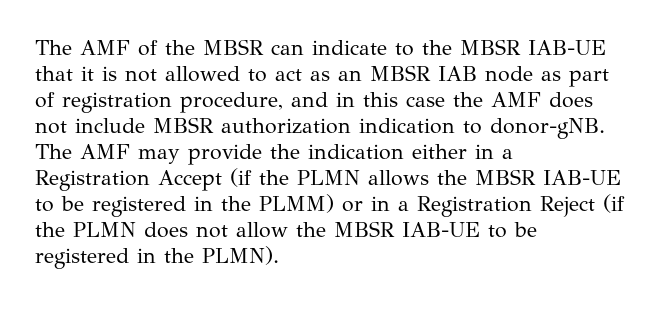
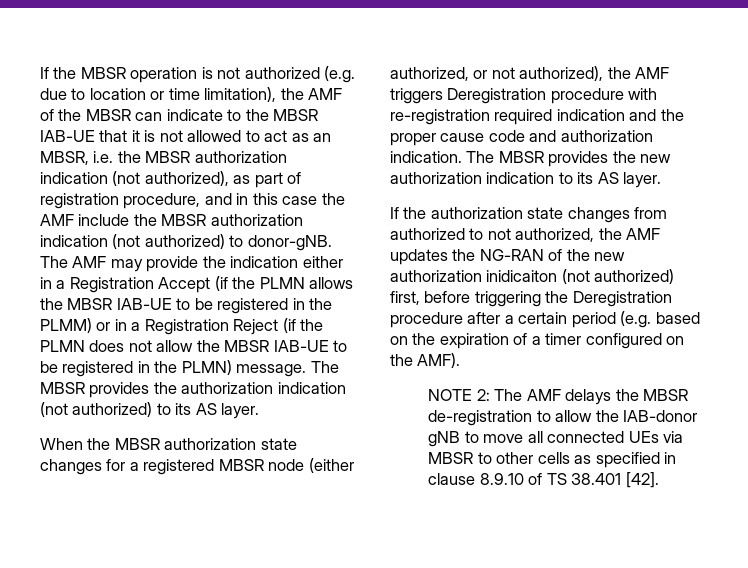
[35,40,72,55] The -> [40,66,356,83] [40,87,304,102] If the MBSR operation is not authorized (e.g. due to location or time limitation), the
[370,65,533,82] MBSR IAB node -> [40,151,287,165] [40,171,229,186] MBSR, i.e. the MBSR authorization indication (not authorized),
[549,92,593,108] [35,117,455,134] does not include MBSR authorization indication -> [78,214,303,226] [40,234,225,249] include the MBSR authorization indication (not authorized)
[202,246,279,265] PLMN). -> [181,360,339,377] [40,382,346,398] [40,402,260,419] [40,438,297,450] [40,458,354,475] [390,66,670,81] [390,88,658,104] [390,109,684,125] [390,130,653,146] [390,151,672,167] [390,172,662,188] [390,207,668,223] [390,228,661,242] [390,249,626,265] [390,269,675,284] [390,291,672,307] [390,311,700,328] [390,333,685,349] [390,353,461,368] [428,389,689,405] [428,410,698,426] [428,431,684,447] [428,452,677,468] [428,472,659,488] PLMN) message. The MBSR provides the authorization indication (not authorized) to its AS layer. // When the MBSR authorization state changes for a registered MBSR node (either authorized, or not authorized), the AMF triggers Deregistration procedure with re-registration required indication and the proper cause code and authorization indication. The MBSR provides the new authorization indication to its AS layer. // If the authorization state changes from authorized to not authorized, the AMF updates the NG-RAN of the new authorization inidicaiton (not authorized) first, before triggering the Deregistration procedure after a certain period (e.g. based on the expiration of a timer configured on the AMF). // NOTE 2: The AMF delays the MBSR de-registration to allow the IAB-donor gNB to move all connected UEs via MBSR to other cells as specified in clause 8.9.10 of TS 38.401 [42].

